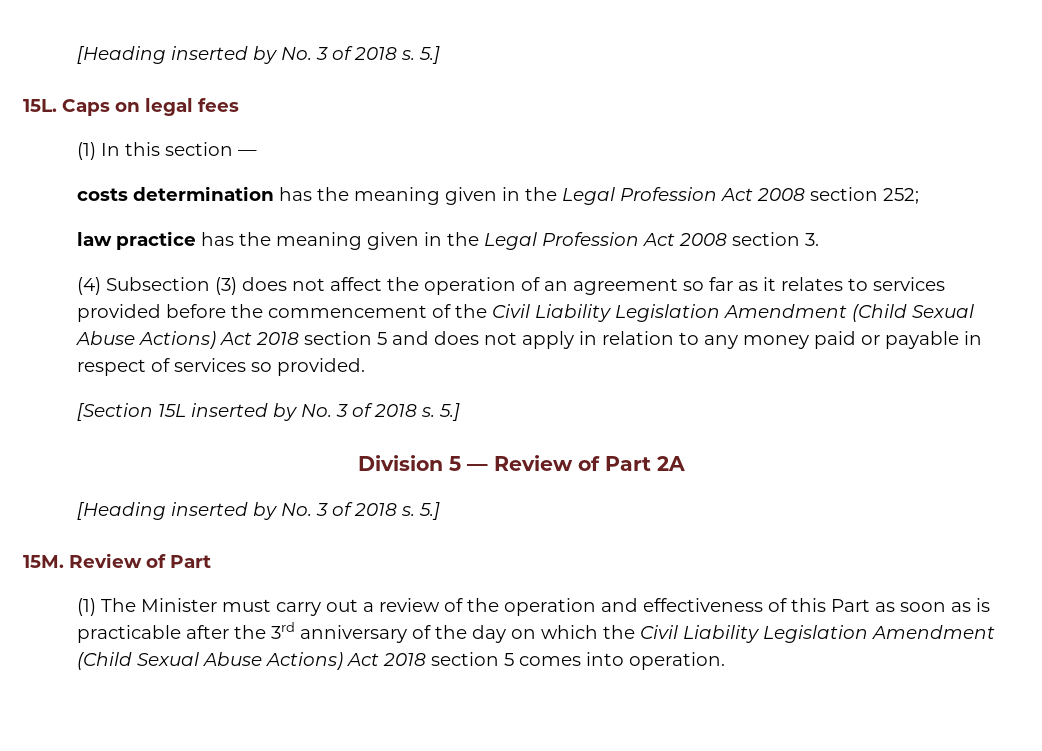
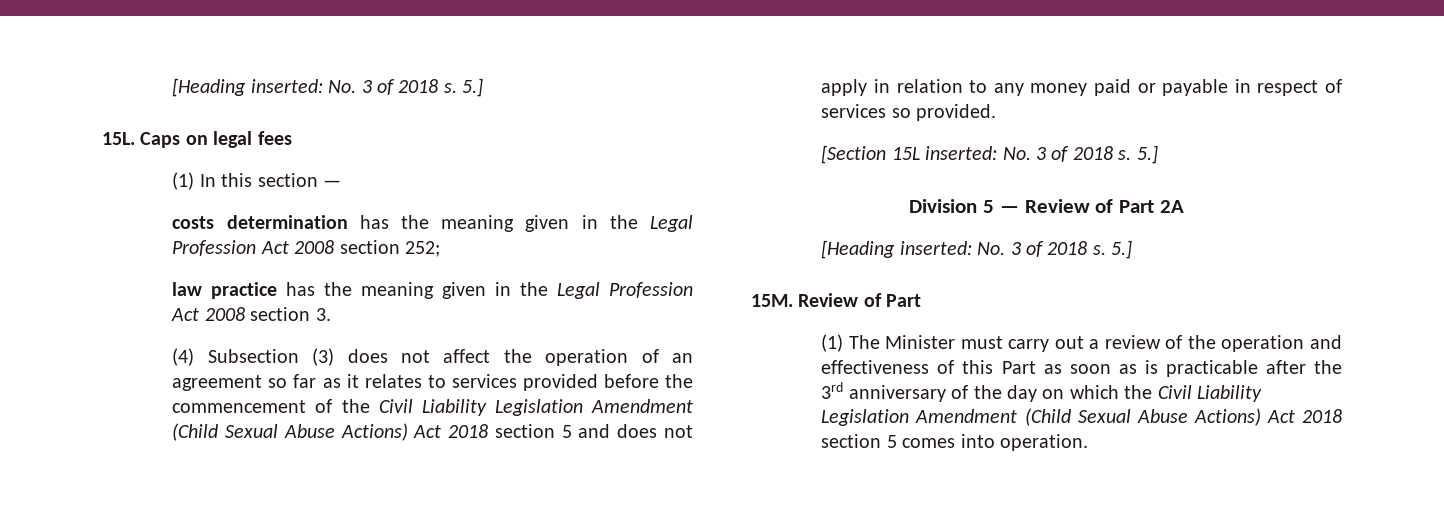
[76,46,277,64] [Heading inserted by -> [172,78,323,97] [Heading inserted:
[190,403,297,421] inserted by -> [925,146,998,160] inserted:
[170,502,277,520] inserted by -> [899,241,972,255] inserted:

